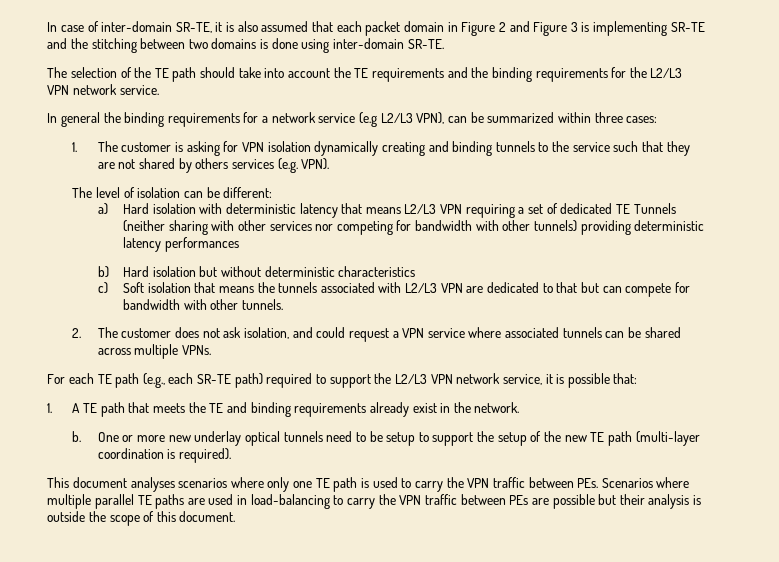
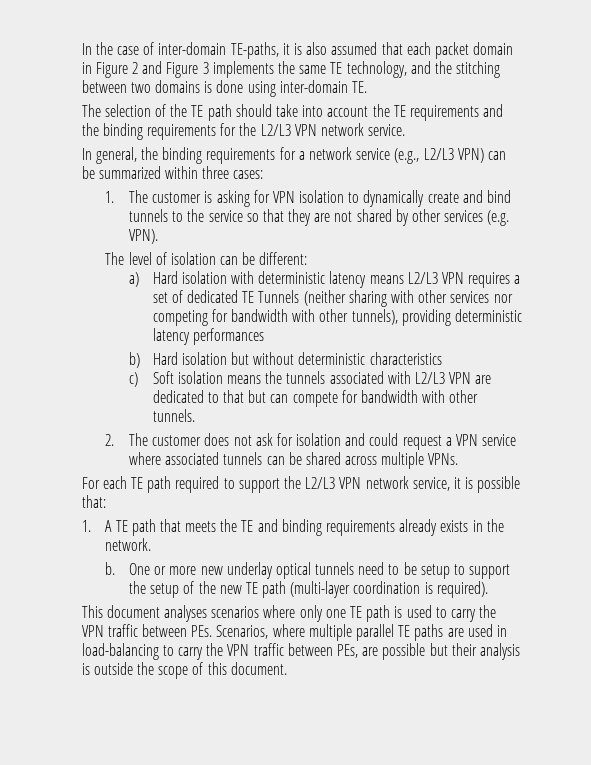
[47,22,58,32] In -> [81,42,113,55] In the
[175,22,212,33] SR-TE, -> [230,42,279,59] TE-paths,
[581,21,705,36] is implementing SR-TE -> [212,61,407,78] implements the same TE technology,
[407,39,444,49] SR-TE. -> [351,81,367,93] TE.
[60,112,100,127] general -> [95,147,137,164] general,
[359,112,445,127] (e.g L2/L3 VPN), -> [394,148,484,164] (e.g., L2/L3 VPN)
[314,141,493,156] dynamically creating and binding -> [348,190,512,207] to dynamically create and bind
[613,141,639,152] such -> [246,213,259,222] so
[195,158,229,169] others -> [412,209,442,222] other
[341,203,363,214] that -> (367, 279) none
[465,204,515,218] requiring -> [468,272,511,288] requires
[534,220,578,232] tunnels) -> [351,309,398,325] tunnels),
[194,282,216,293] that -> (223, 377) none
[243,327,289,339] isolation, -> [276,433,342,446] for isolation
[142,373,263,388] (e.g., each SR-TE path) -> (172, 484) none
[412,403,437,413] exist -> [440,520,469,532] exists
[601,478,653,488] Scenarios -> [216,625,269,639] Scenarios,
[509,495,529,505] PEs -> [336,644,358,658] PEs,

